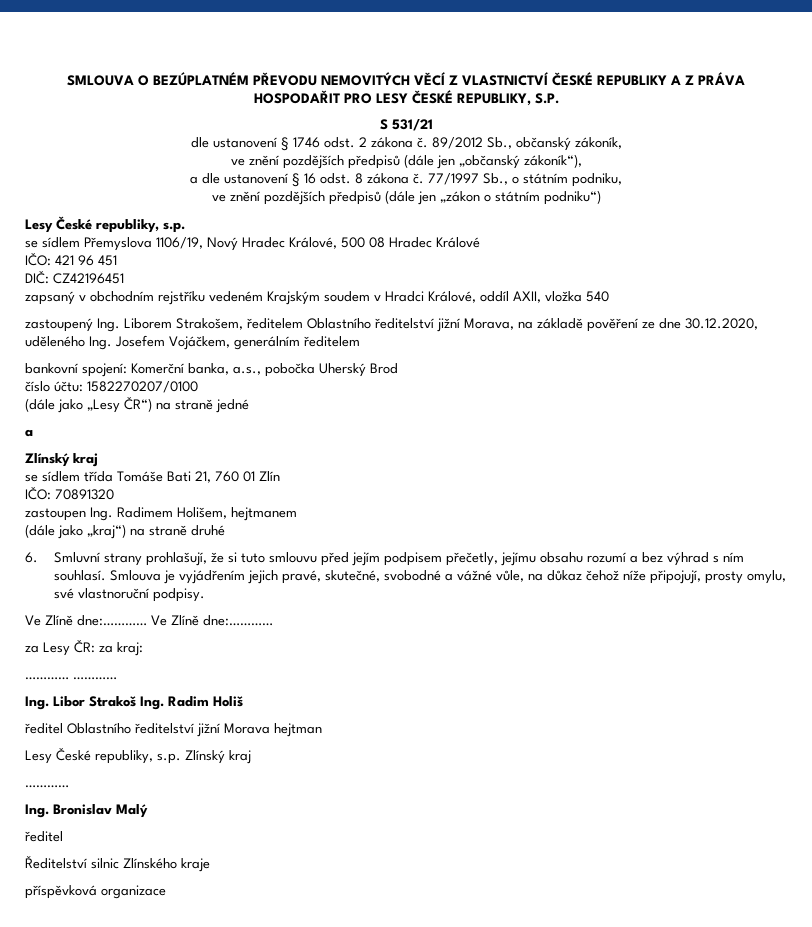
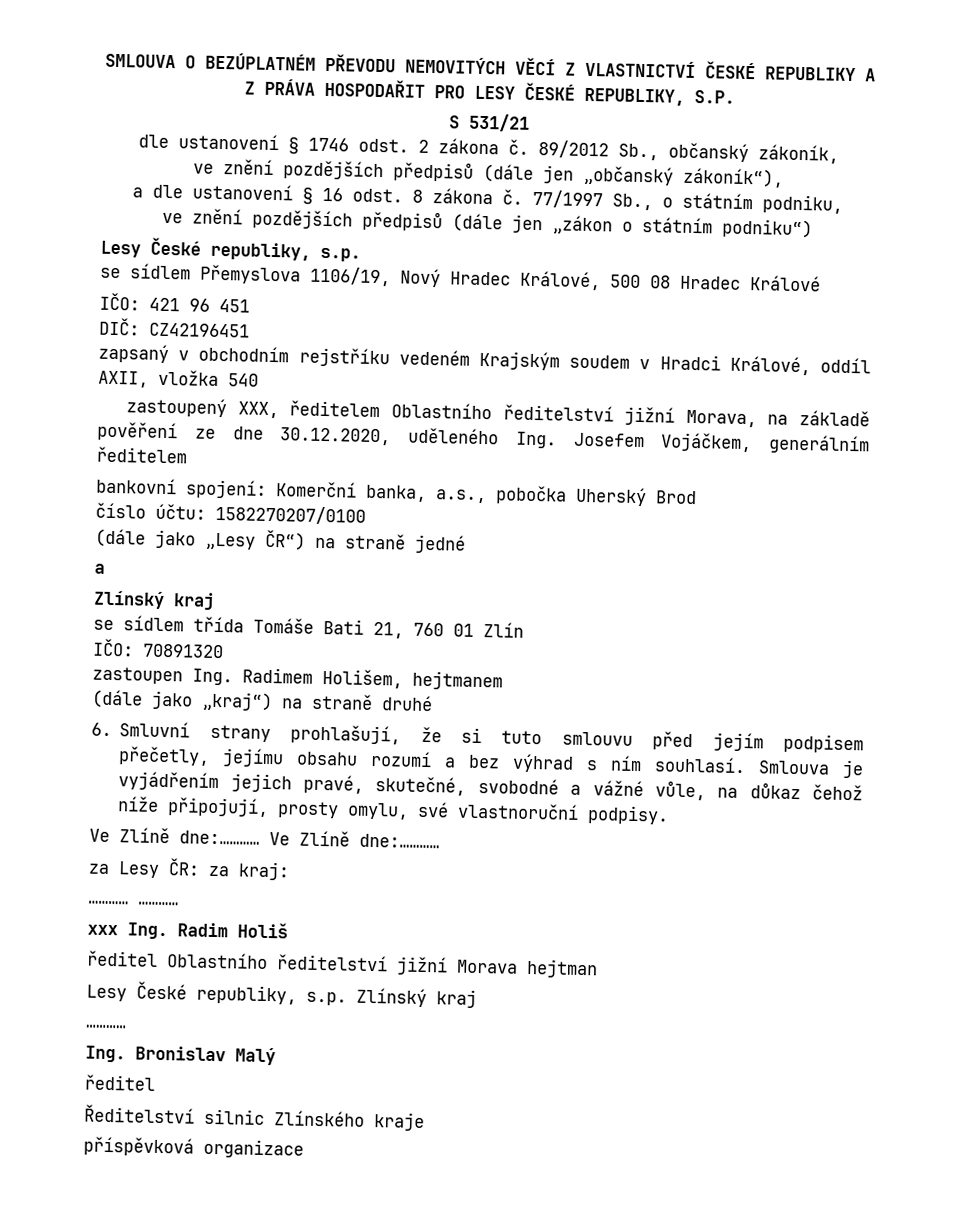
[97,318,243,332] Ing. Liborem Strakošem, -> [237,401,279,419] XXX,
[25,696,136,710] Ing. Libor Strakoš -> [87,924,118,936] xxx

